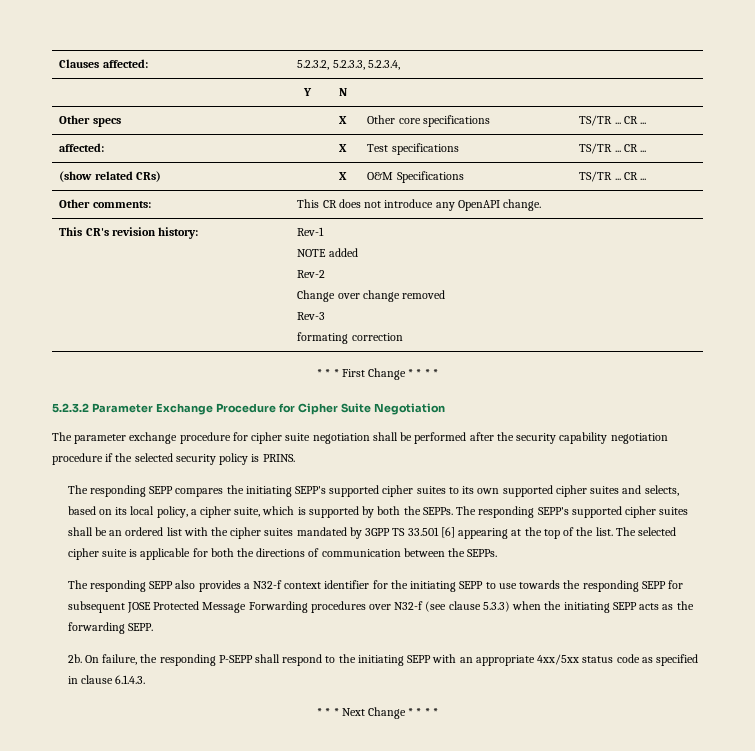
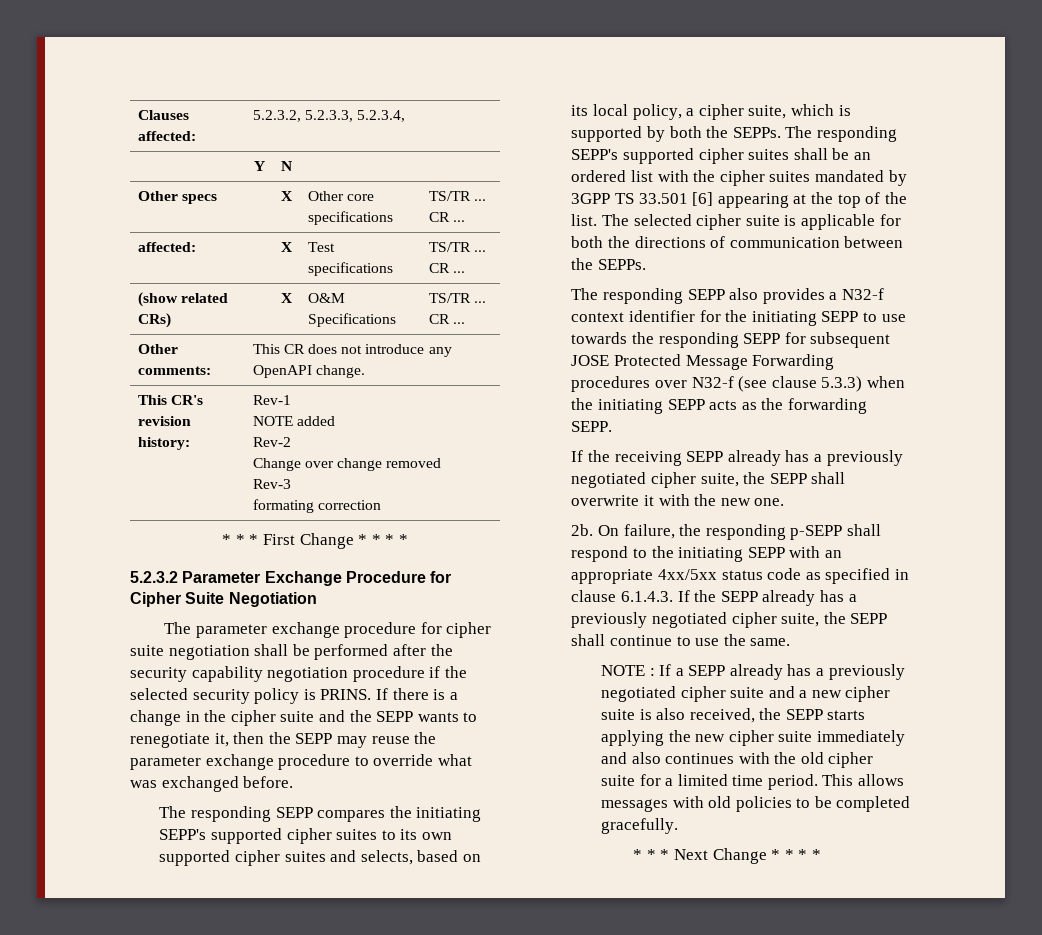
(295, 458) none -> [375,688,458,700] [130,710,478,726] [130,732,437,748] [130,754,472,770] [130,776,294,792] If there is a change in the cipher suite and the SEPP wants to renegotiate it, then the SEPP may reuse the parameter exchange procedure to override what was exchanged before.
(153, 627) none -> [571,450,903,466] [571,472,846,488] [571,494,785,506] // If the receiving SEPP already has a previously negotiated cipher suite, the SEPP shall overwrite it with the new one.
[218,655,253,663] P-SEPP -> [790,525,843,540] p-SEPP
(146, 679) none -> [677,590,857,606] [571,612,888,628] [571,634,791,646] [600,664,905,680] [600,686,891,702] [600,708,866,723] [600,730,905,746] [600,752,874,768] [600,774,905,790] [600,796,911,812] [600,818,678,834] If the SEPP already has a previously negotiated cipher suite, the SEPP shall continue to use the same. // NOTE : If a SEPP already has a previously negotiated cipher suite and a new cipher suite is also received, the SEPP starts applying the new cipher suite immediately and also continues with the old cipher suite for a limited time period. This allows messages with old policies to be completed gracefully.

